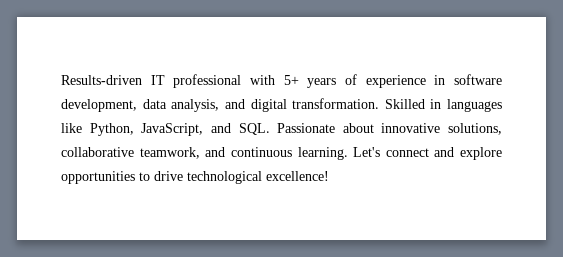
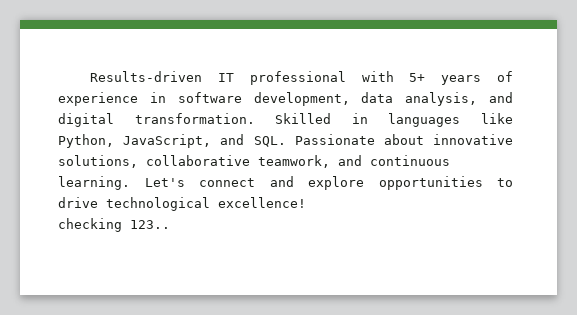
(329, 176) none -> [58,218,170,232] // checking 123..

